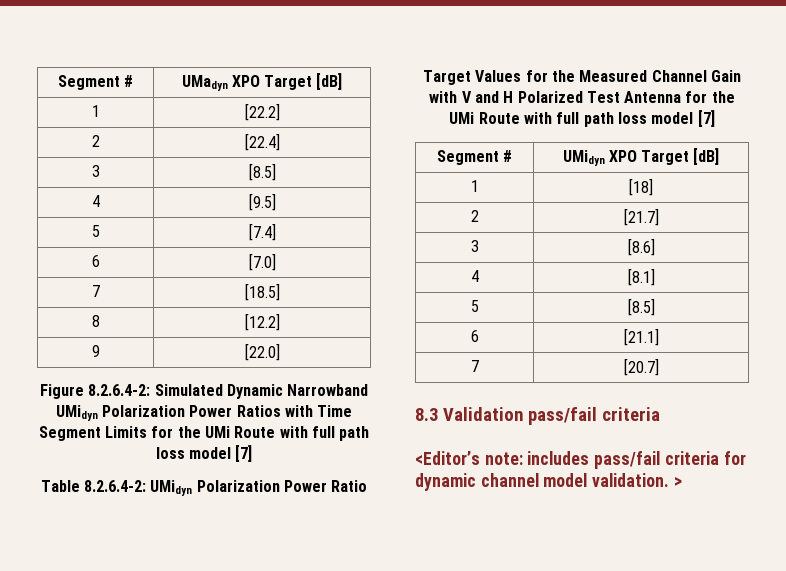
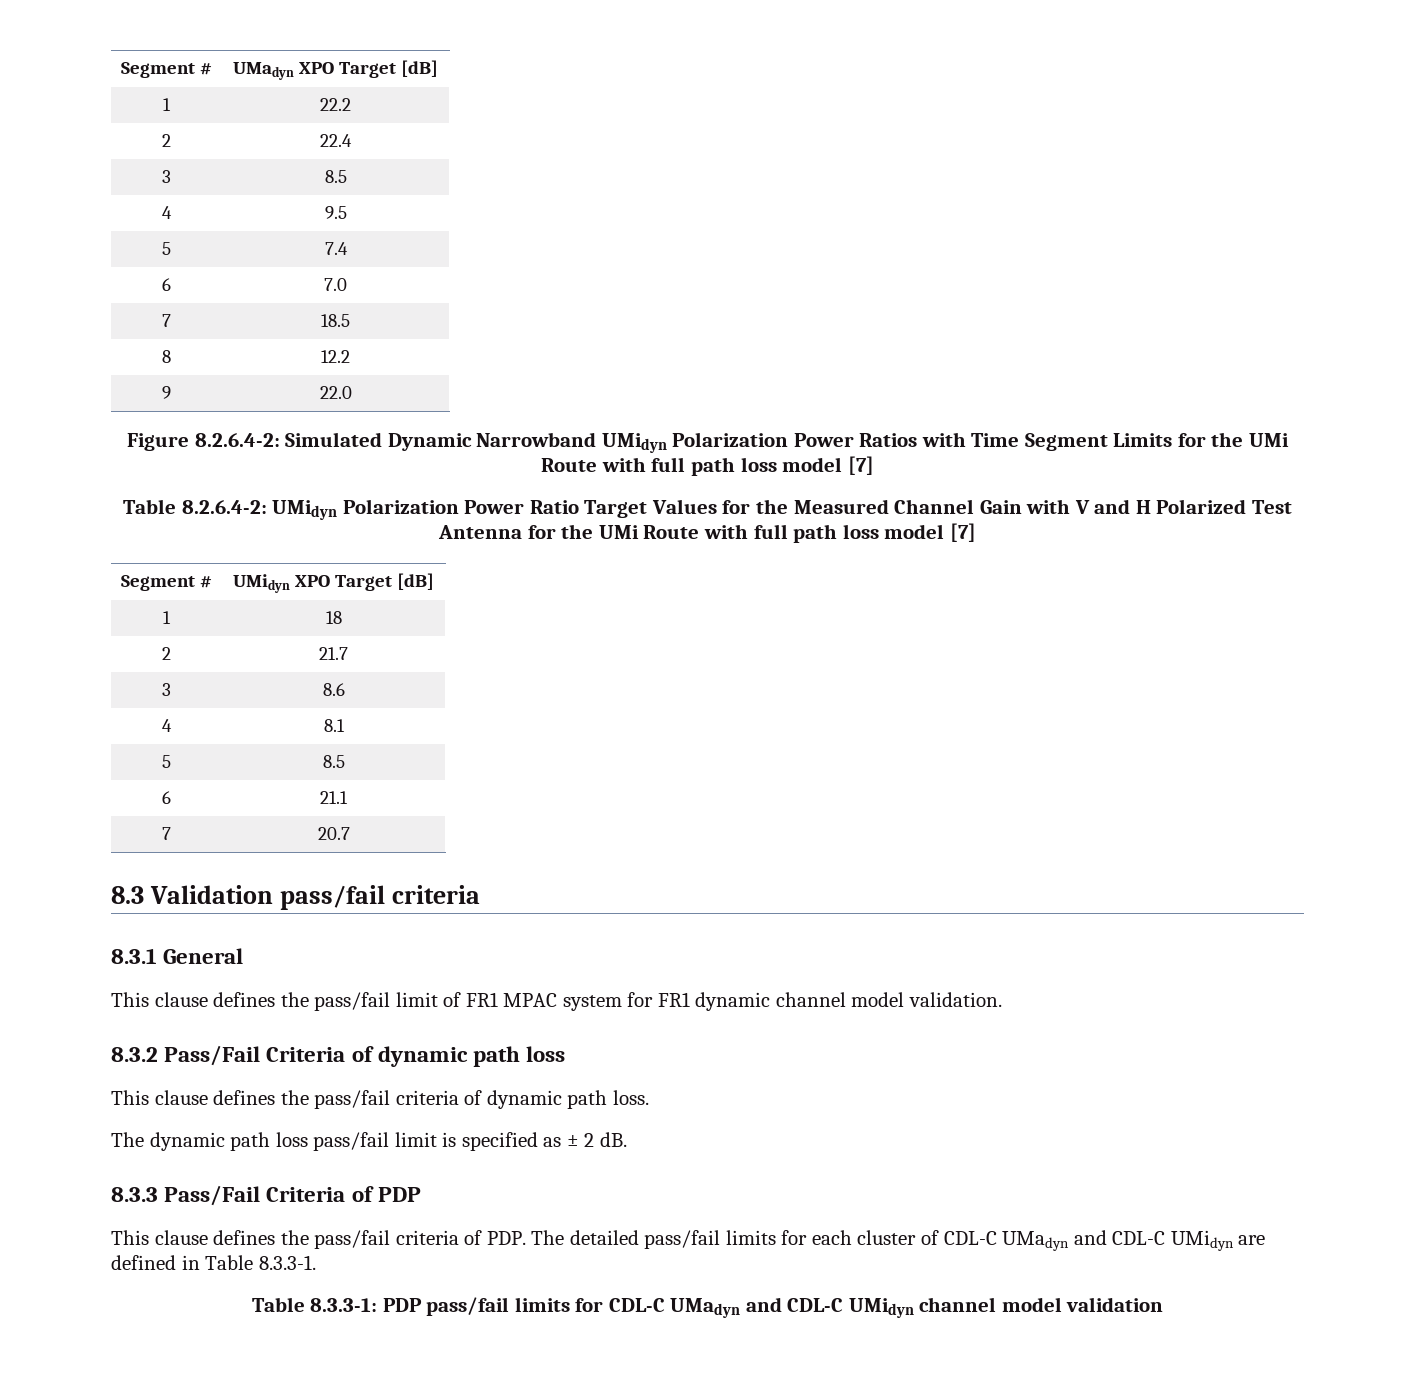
[244,103,280,121] [91,135,100,147] [244,133,280,151] [91,165,100,177] [248,163,276,181] [91,195,100,207] [248,193,276,211] [91,225,100,237] [248,223,276,241] [91,255,100,267] [248,253,276,271] [91,285,100,297] [244,283,280,301] [22.2] // 2 | [22.4] // 3 | [8.5] // 4 | [9.5] // 5 | [7.4] // 6 | [7.0] // 7 | [18.5] -> [320,98,351,111] [162,134,171,147] [320,134,352,147] [162,170,171,183] [324,170,347,183] [162,206,172,219] [324,206,347,219] [162,242,171,255] [324,242,348,255] [162,278,171,291] [324,278,347,291] [162,314,171,327] [321,314,350,327] 22.2 // 2 | 22.4 // 3 | 8.5 // 4 | 9.5 // 5 | 7.4 // 6 | 7.0 // 7 | 18.5
[244,313,280,331] [12.2] -> [321,350,350,363] 12.2
[244,343,280,361] [22.0] -> [319,386,352,399] 22.0
[629,178,653,196] [470,210,479,222] [623,208,659,226] [470,240,479,252] [627,238,655,256] [470,270,479,282] [627,268,655,286] [470,300,479,312] [627,298,655,316] [470,330,479,342] [623,328,659,346] [470,360,479,372] [623,358,659,376] [18] // 2 | [21.7] // 3 | [8.6] // 4 | [8.1] // 5 | [8.5] // 6 | [21.1] // 7 | [20.7] -> [325,611,342,624] [162,647,171,660] [319,647,348,660] [162,683,171,696] [322,683,345,696] [162,719,172,732] [323,719,345,732] [162,755,171,768] [322,755,345,768] [162,791,171,804] [320,791,348,804] [162,827,171,840] [317,827,350,840] 18 // 2 | 21.7 // 3 | 8.6 // 4 | 8.1 // 5 | 8.5 // 6 | 21.1 // 7 | 20.7
[415,451,746,469] [415,473,682,491] <Editor’s note: includes pass/fail criteria for dynamic channel model validation. > -> [111,948,244,964] [111,992,1003,1011] [111,1045,566,1067] [111,1090,649,1109] [111,1132,627,1151] [111,1185,421,1206] [111,1230,1266,1251] [111,1255,316,1270] [251,1297,1164,1318] 8.3.1 General // This clause defines the pass/fail limit of FR1 MPAC system for FR1 dynamic channel model validation. // 8.3.2 Pass/Fail Criteria of dynamic path loss // This clause defines the pass/fail criteria of dynamic path loss. // The dynamic path loss pass/fail limit is specified as ± 2 dB. // 8.3.3 Pass/Fail Criteria of PDP // This clause defines the pass/fail criteria of PDP. The detailed pass/fail limits for each cluster of CDL-C UMadyn and CDL-C UMidyn are defined in Table 8.3.3-1. // Table 8.3.3-1: PDP pass/fail limits for CDL-C UMadyn and CDL-C UMidyn channel model validation

